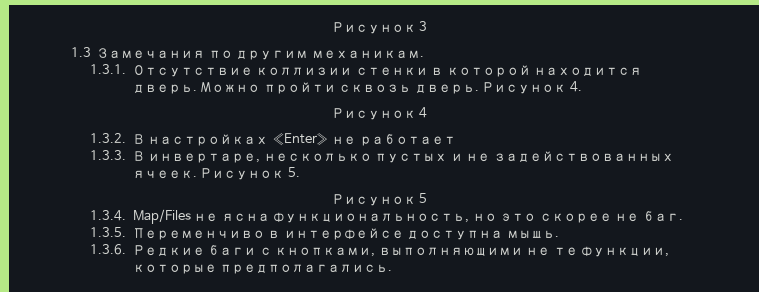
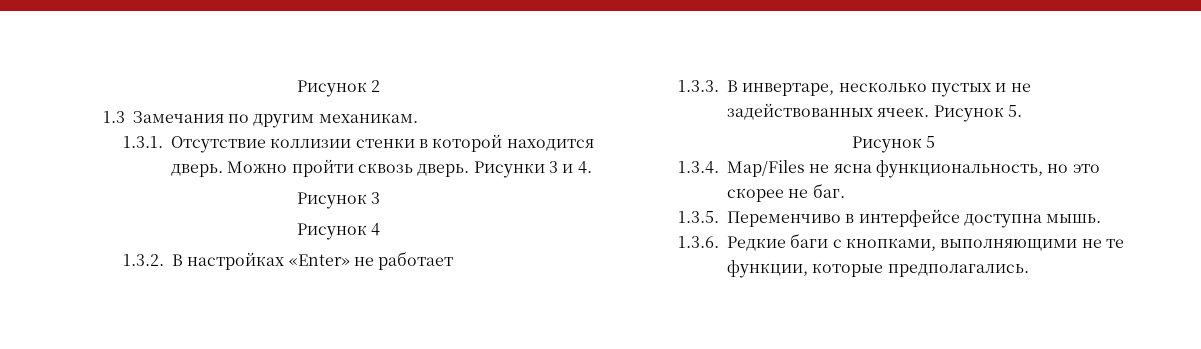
[331,21,428,34] Рисунок 3 -> [296,80,381,97] Рисунок 2
[482,81,582,94] Рисунок 4. -> [473,161,592,178] [296,192,381,209] Рисунки 3 и 4. // Рисунок 3

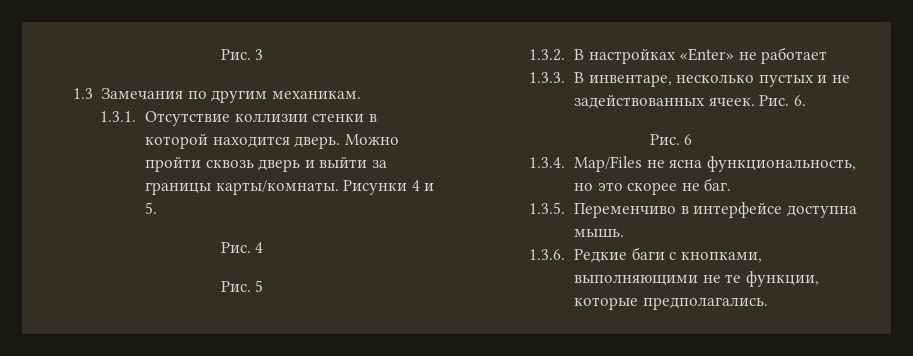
[296,80,381,97] Рисунок 2 -> [220,49,264,60] Рис. 3
[417,161,592,178] [296,192,381,209] [296,223,381,240] дверь. Рисунки 3 и 4. // Рисунок 3 // Рисунок 4 -> [258,156,387,172] [144,180,435,195] [144,202,157,214] [220,242,264,253] [220,280,264,292] дверь и выйти за границы карты/комнаты. Рисунки 4 и 5. // Рис. 4 // Рис. 5
[742,83,835,96] инвертаре, -> [588,74,672,87] инвентаре,
[933,105,1023,122] [851,136,936,153] Рисунок 5. // Рисунок 5 -> [759,95,806,106] [649,134,693,145] Рис. 6. // Рис. 6

